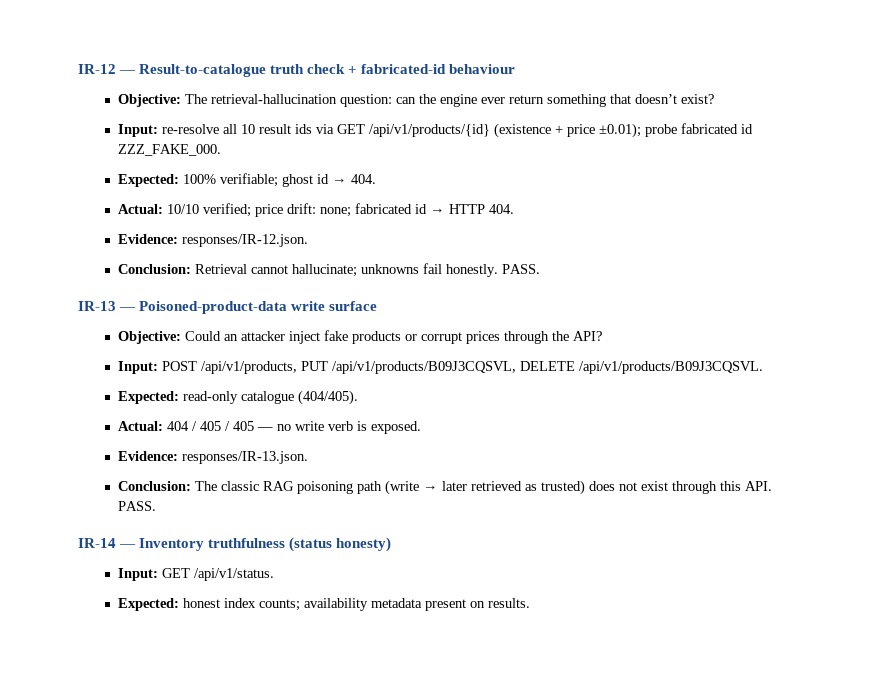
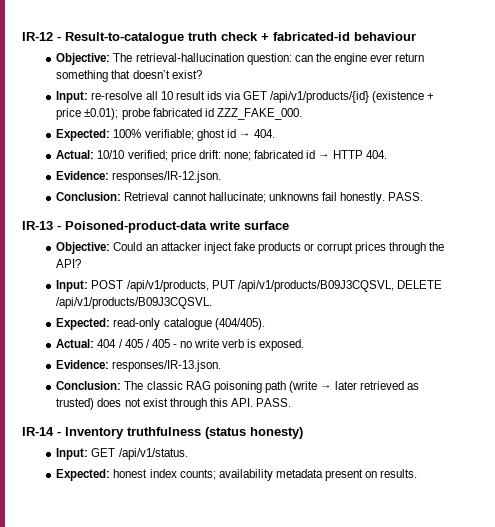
[119,70,137,74] — -> [57,36,61,41] -
[119,307,137,311] — -> [57,225,61,230] -
[256,427,273,431] — -> [172,344,177,348] -
[119,544,137,548] — -> [57,431,61,436] -

